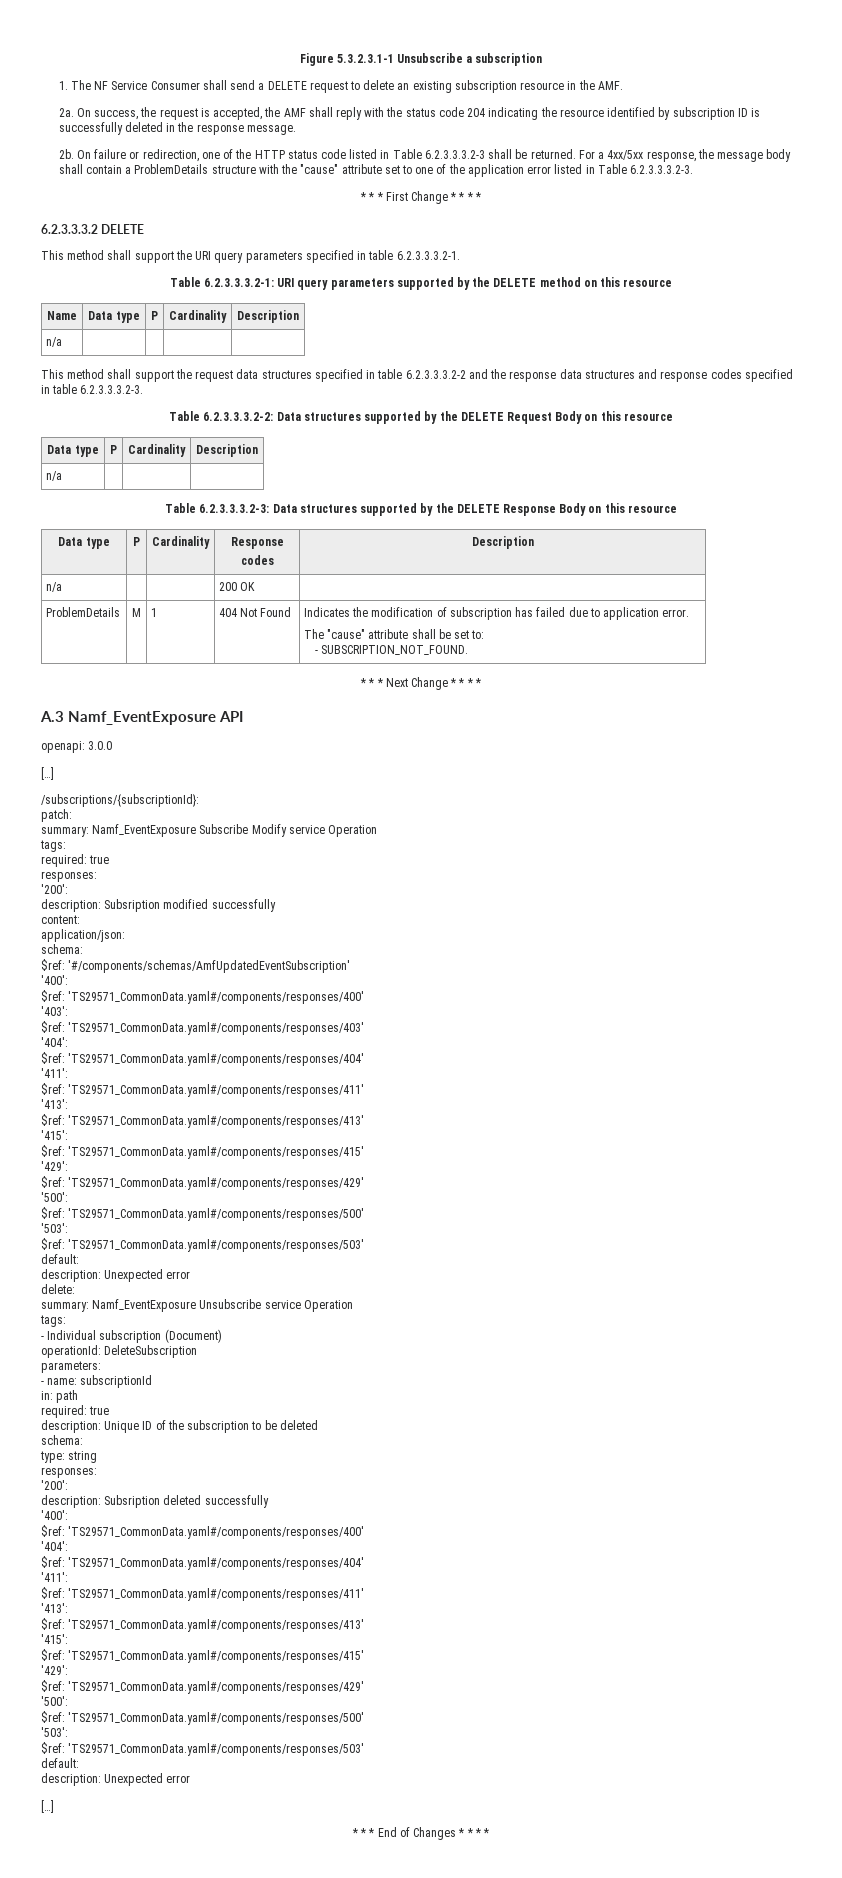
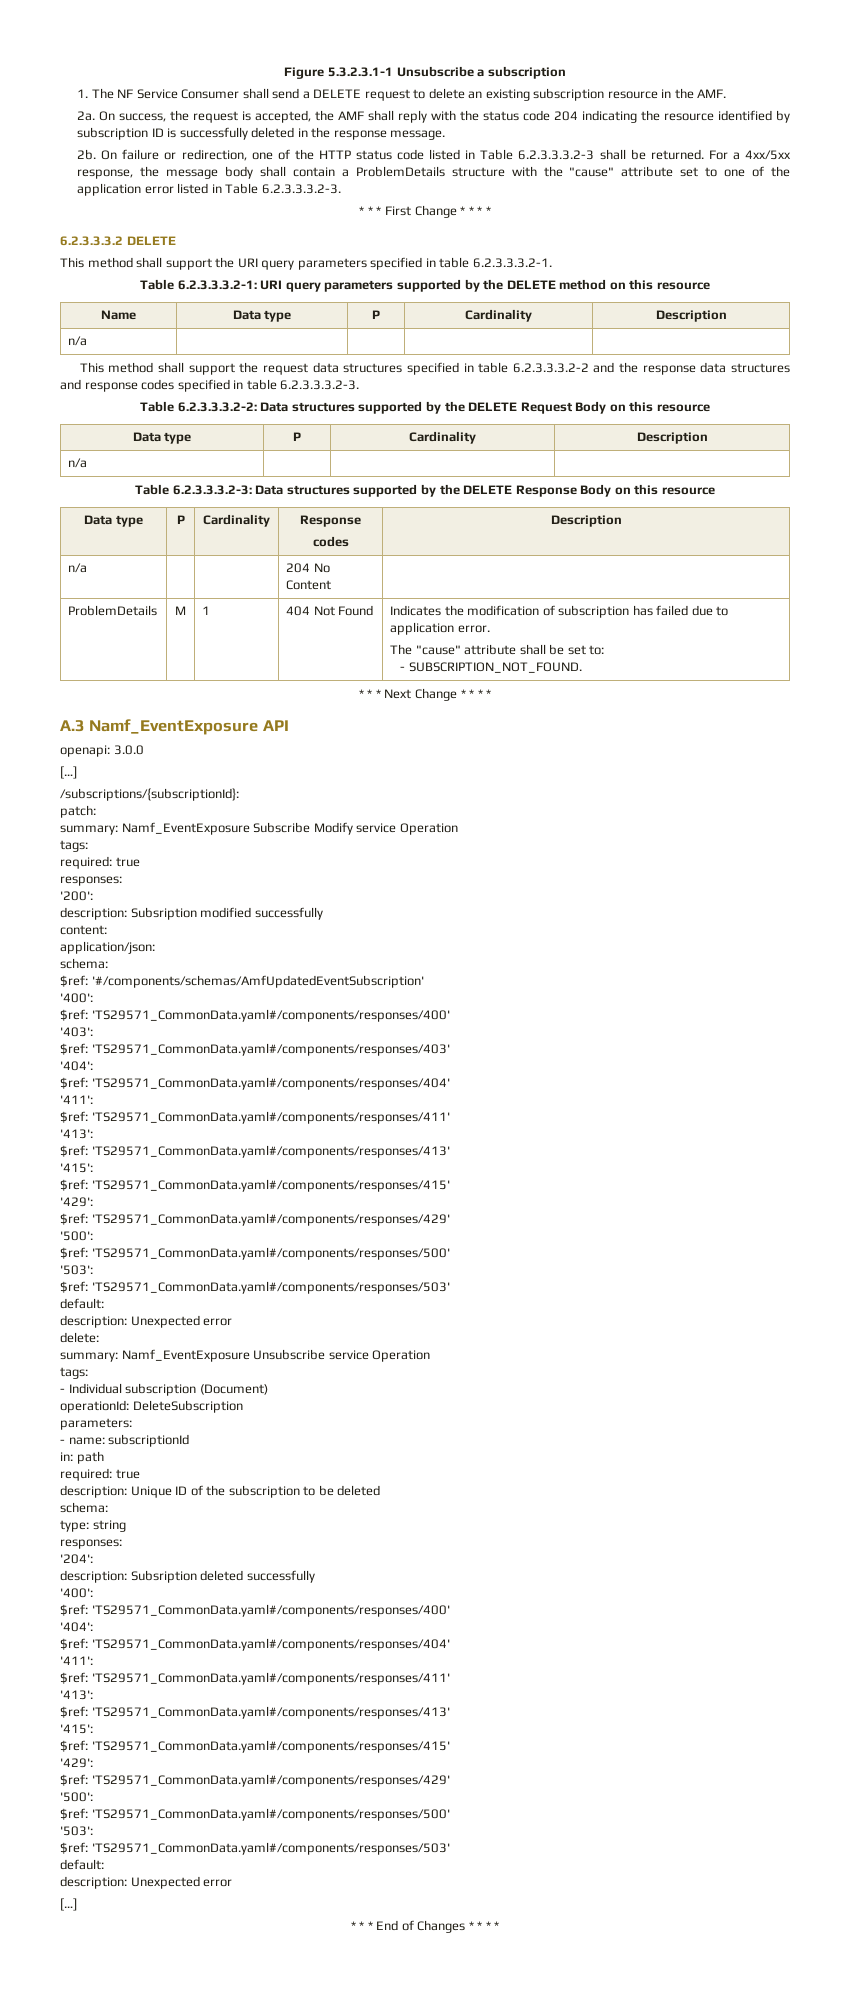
[219,582,256,591] 200 OK -> [286,563,330,573] [286,580,332,590] 204 No Content
[41,1480,68,1490] '200': -> [60,1554,93,1564] '204':

